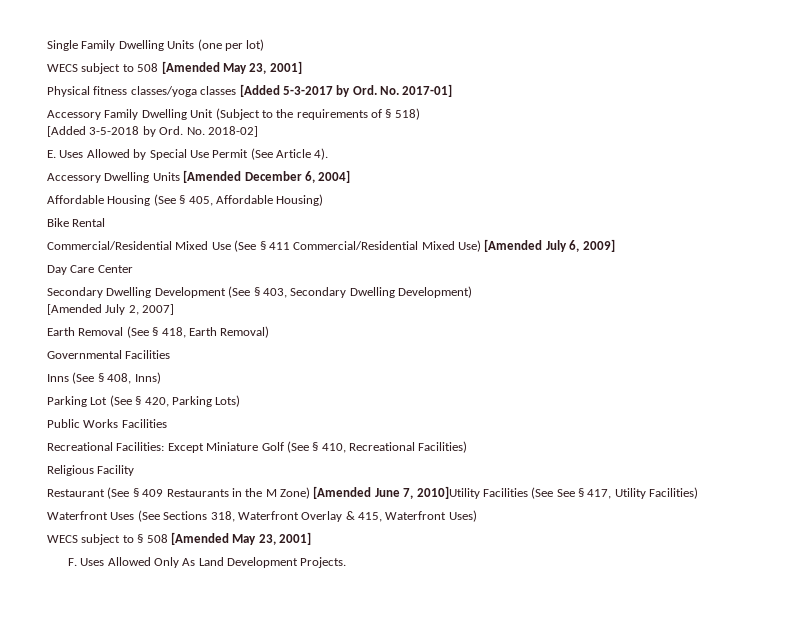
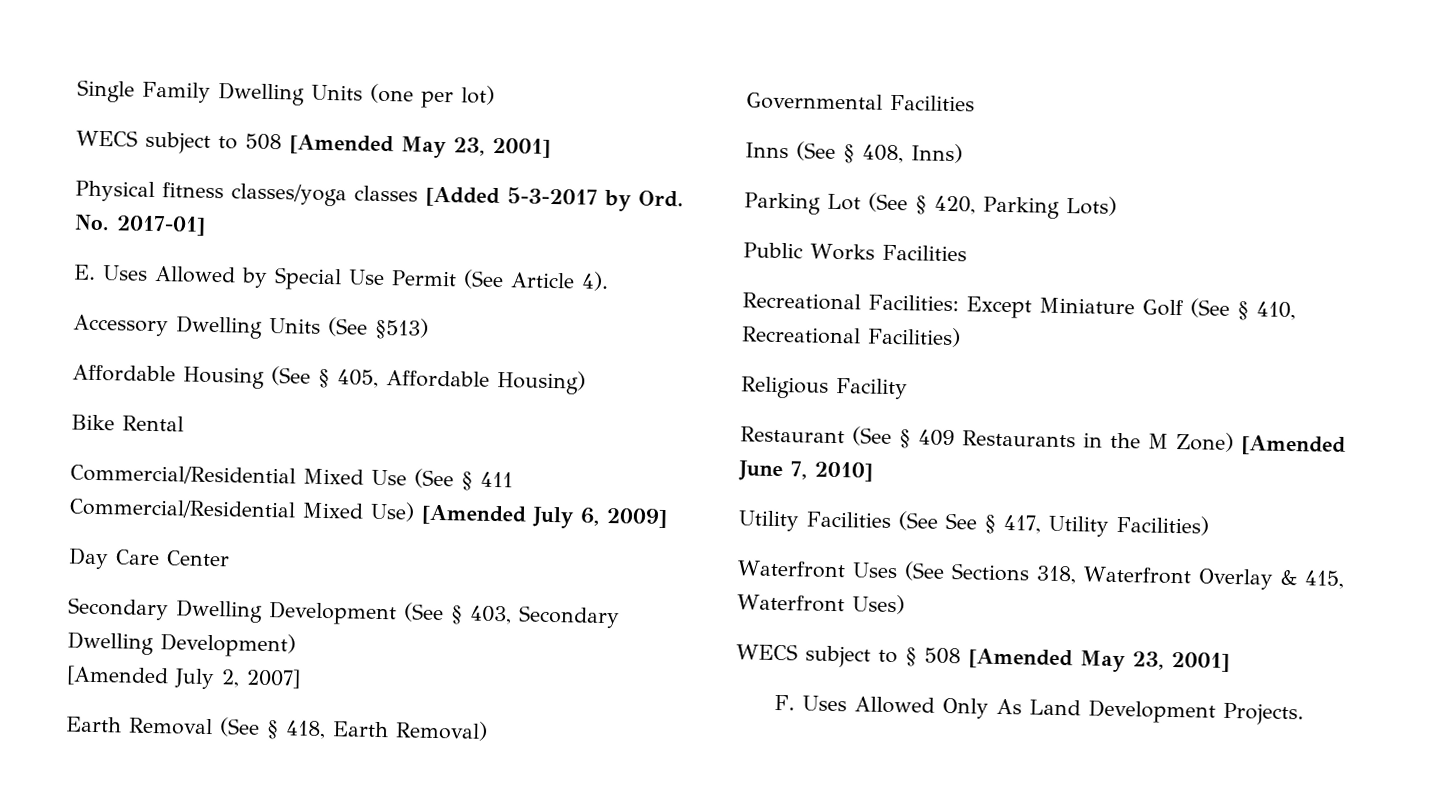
[47,108,420,120] [47,126,258,137] // Accessory Family Dwelling Unit (Subject to the requirements of § 518) // [Added 3-5-2018 by Ord. No. 2018-02] -> (206, 225) none
[183,170,351,183] [Amended December 6, 2004] -> [328,317,429,340] (See §513)
[416,486,480,499] 2010]Utility -> [814,461,873,482] [738,510,799,532] 2010] // Utility

